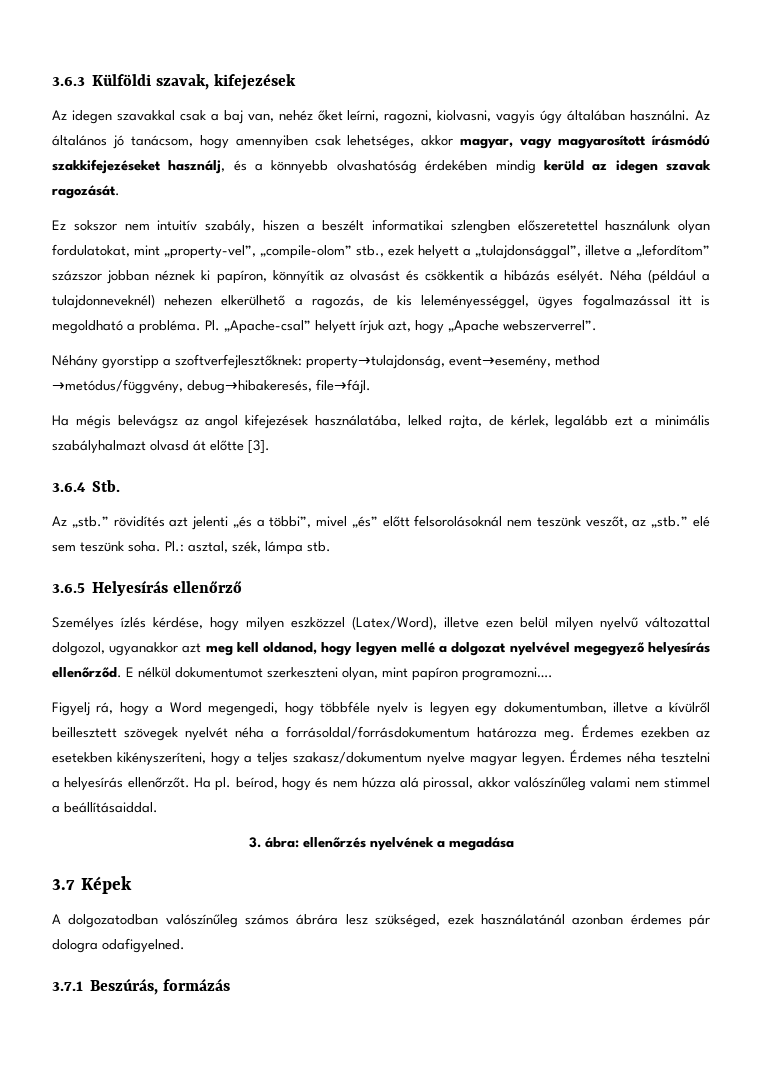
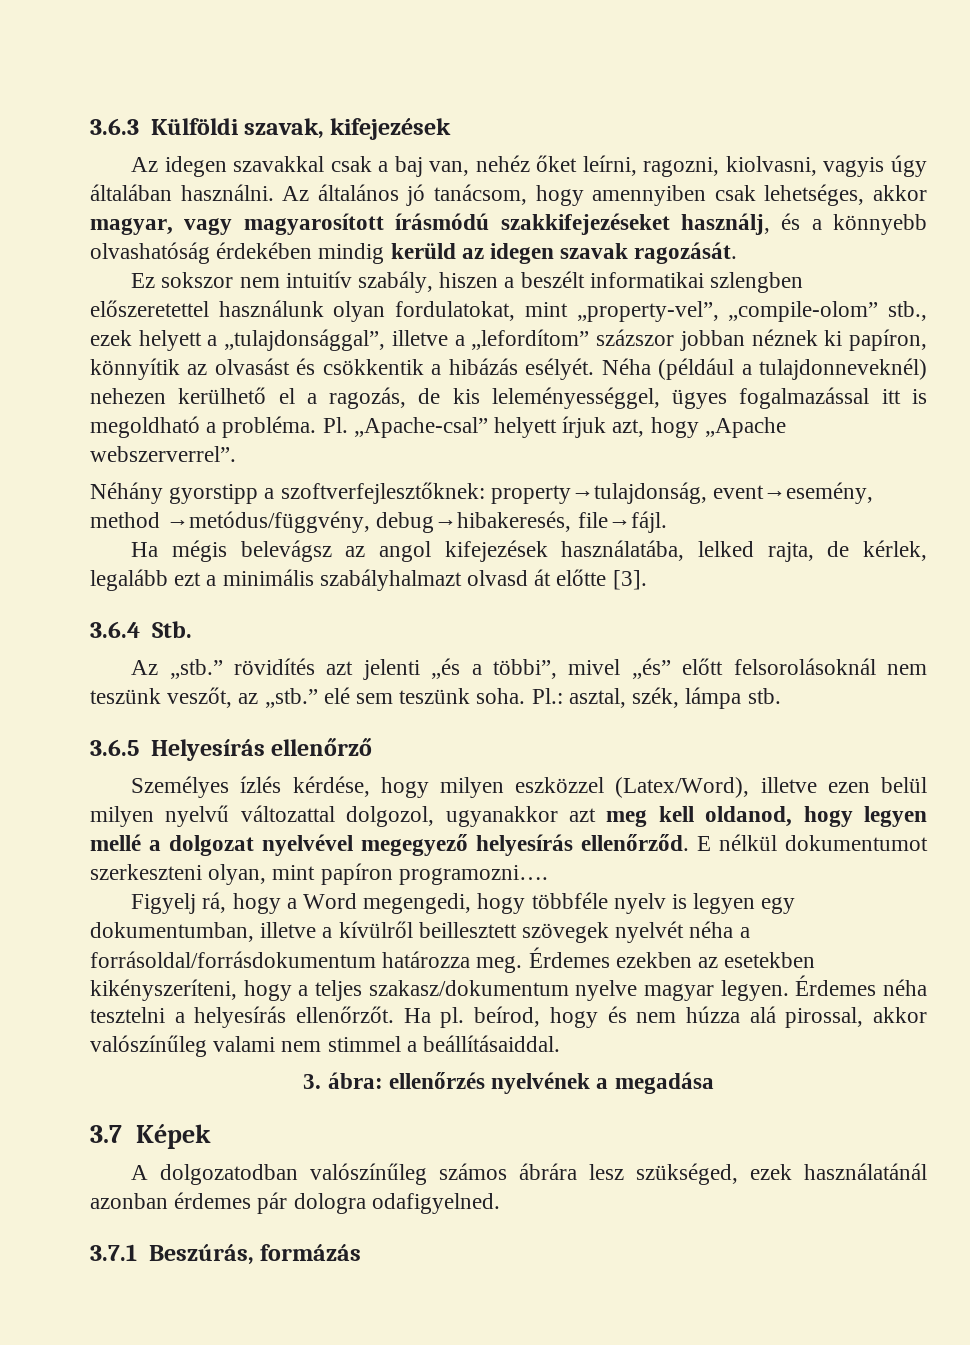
[221,295,286,306] elkerülhető -> [178,387,295,404] kerülhető el

